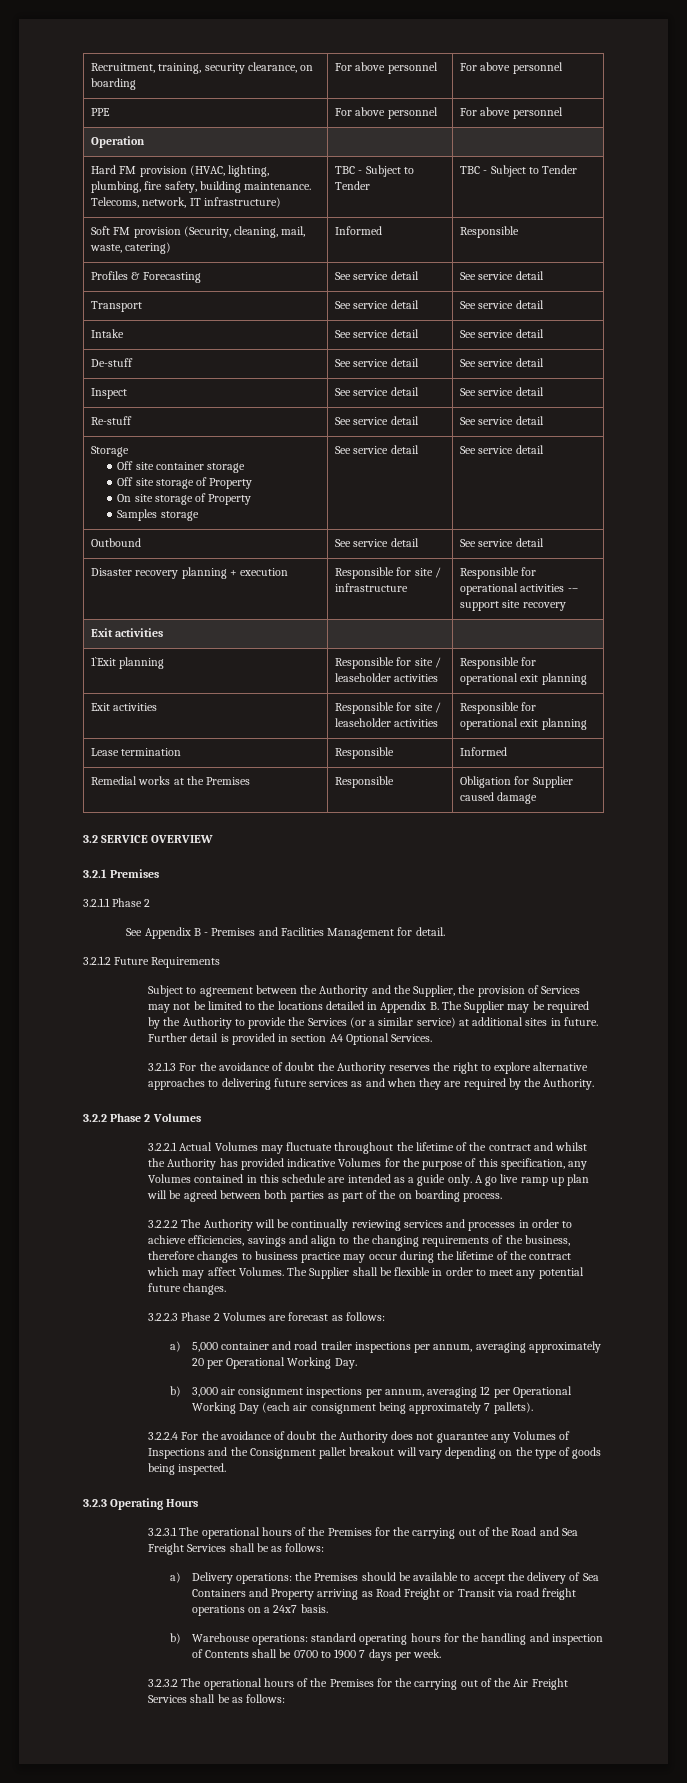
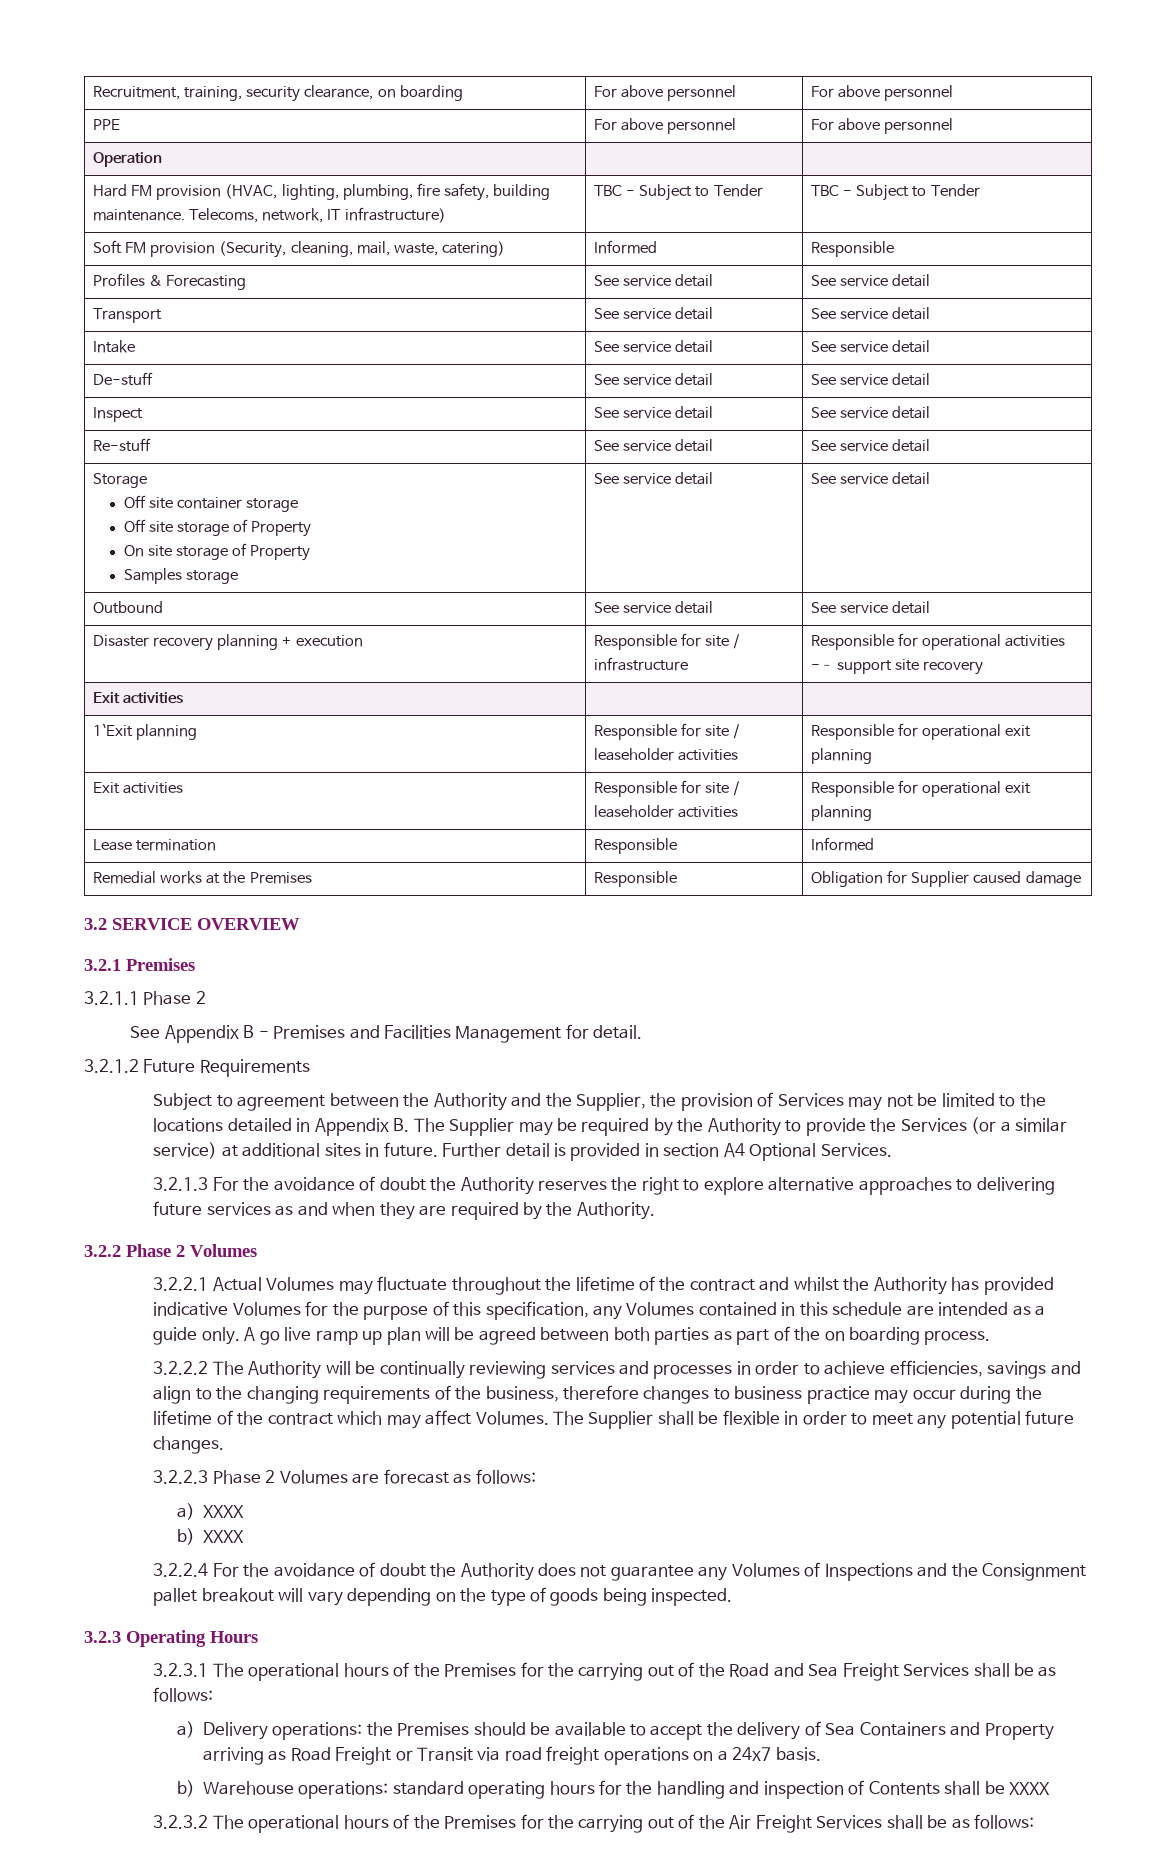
[191,1341,601,1353] [191,1357,357,1369] [169,1386,572,1398] [191,1402,533,1414] 5,000 container and road trailer inspections per annum, averaging approximately 20 per Operational Working Day. // b) 3,000 air consignment inspections per annum, averaging 12 per Operational Working Day (each air consignment being approximately 7 pallets). -> [202,1505,244,1518] [176,1528,244,1545] XXXX // b) XXXX
[293,1649,442,1661] 0700 to 1900 7 days per week. -> [1009,1782,1051,1795] XXXX

